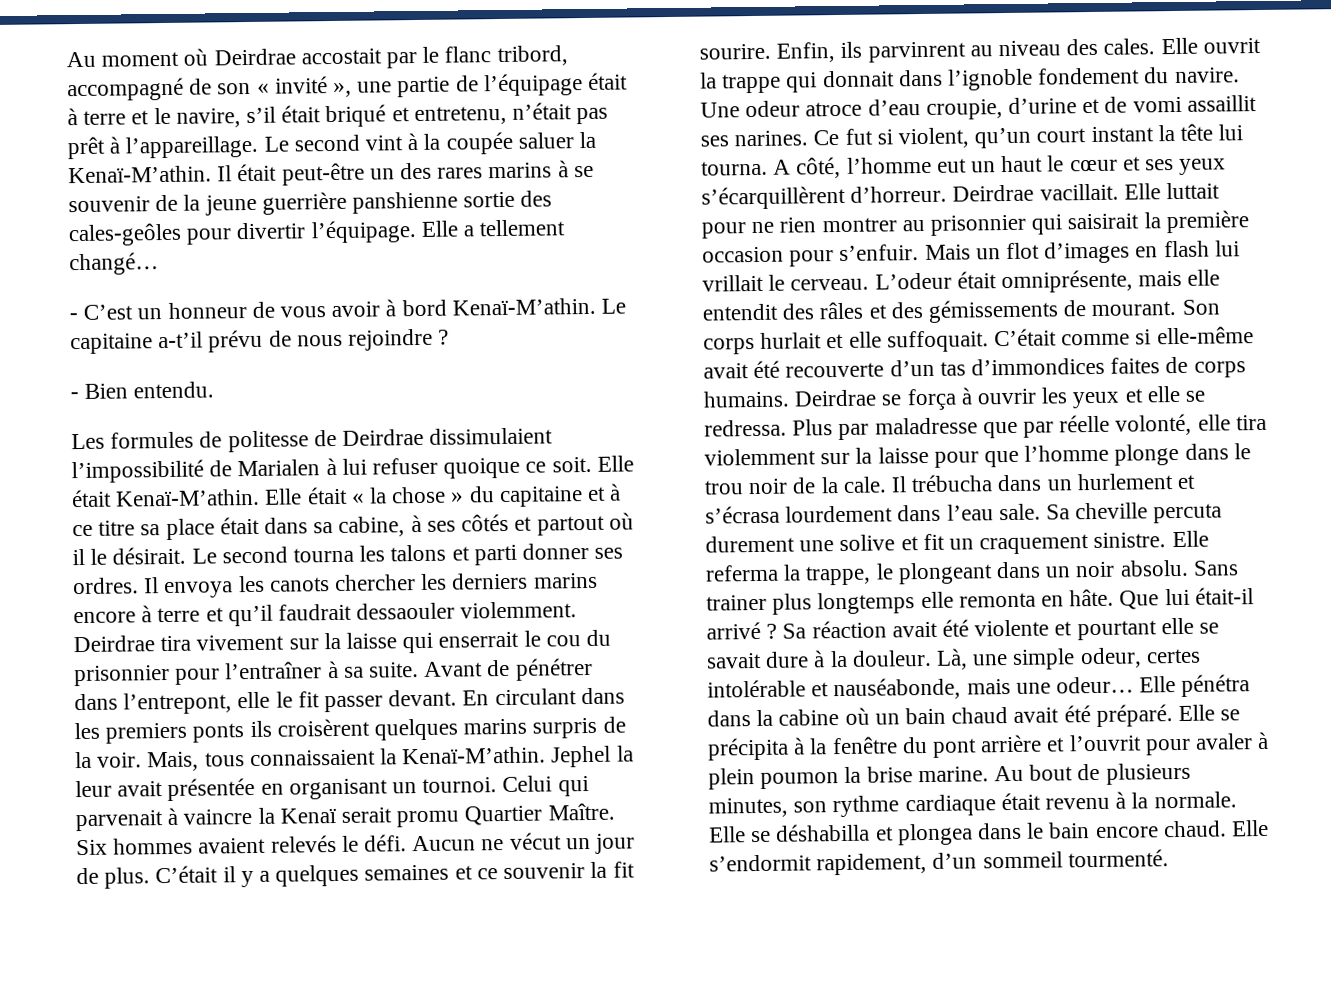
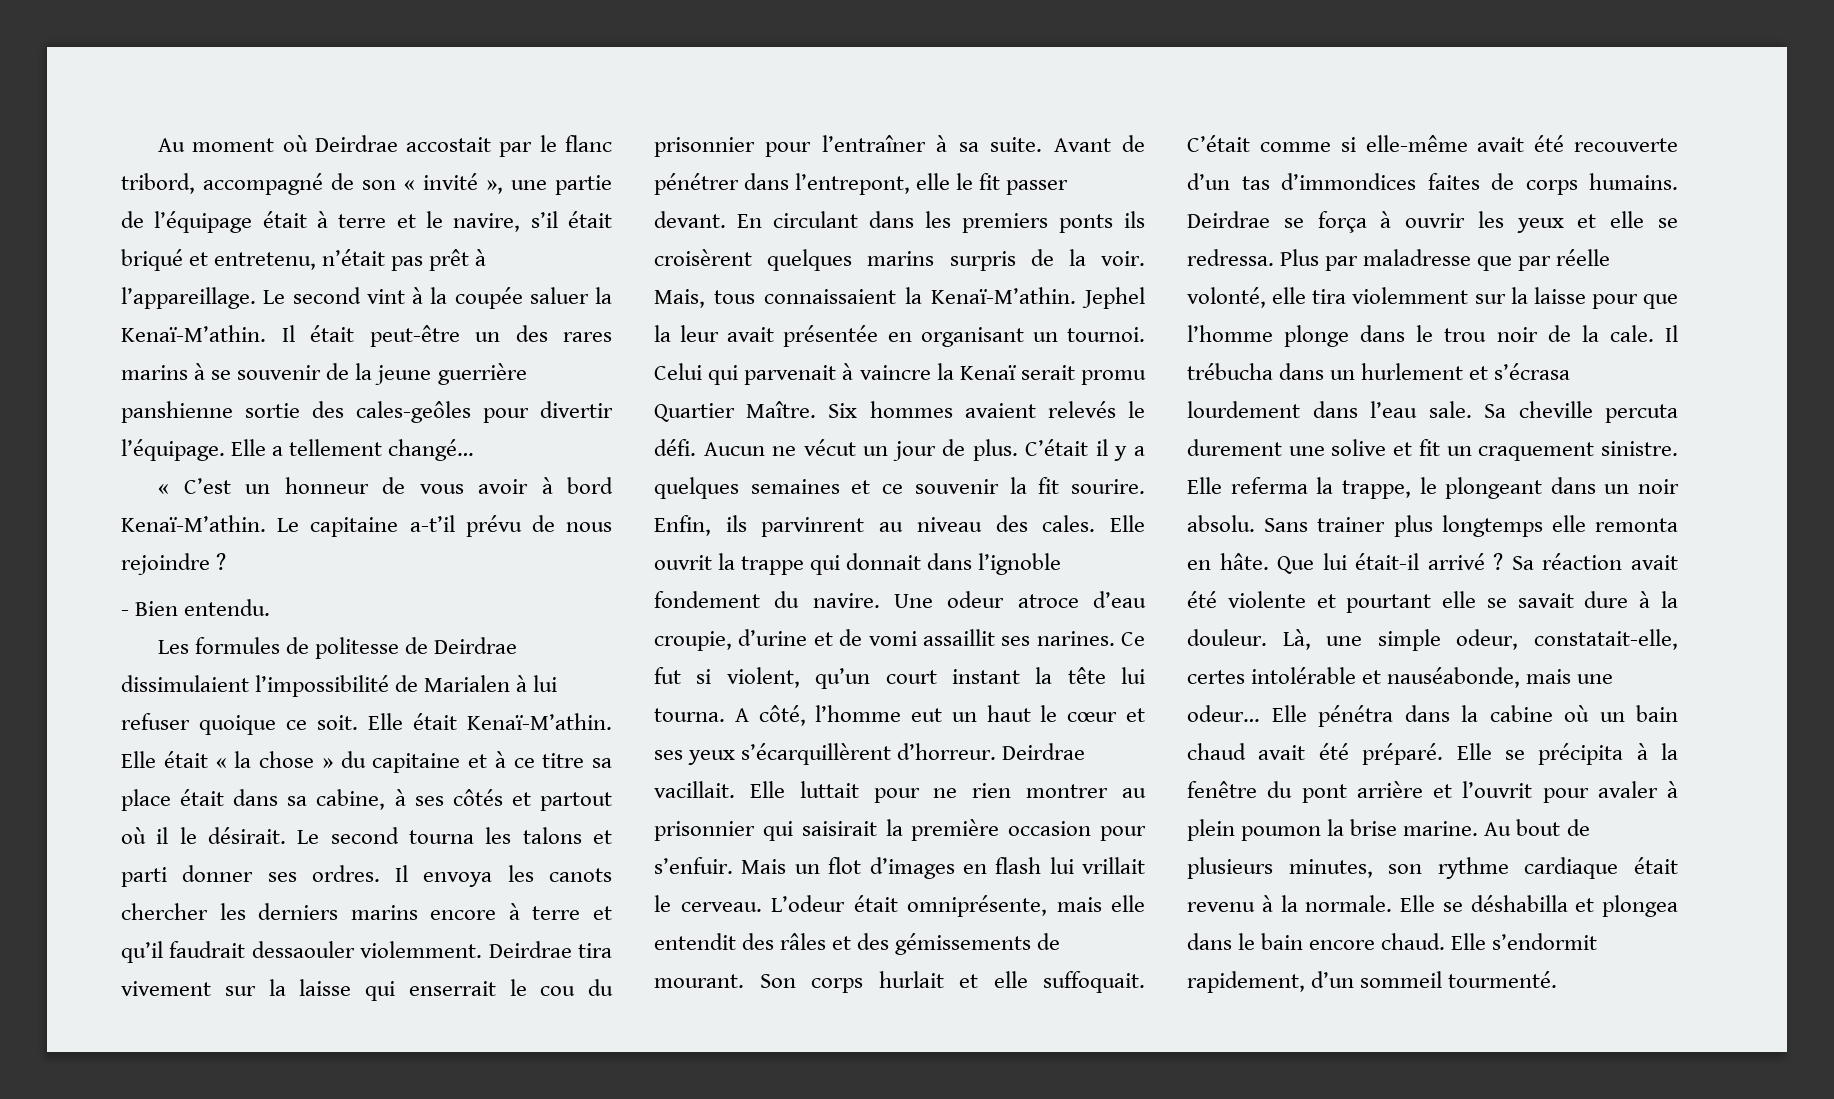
[69,313,78,321] - -> [158,484,170,494] «
(1142, 658) none -> [1534,629,1678,650] constatait-elle,

